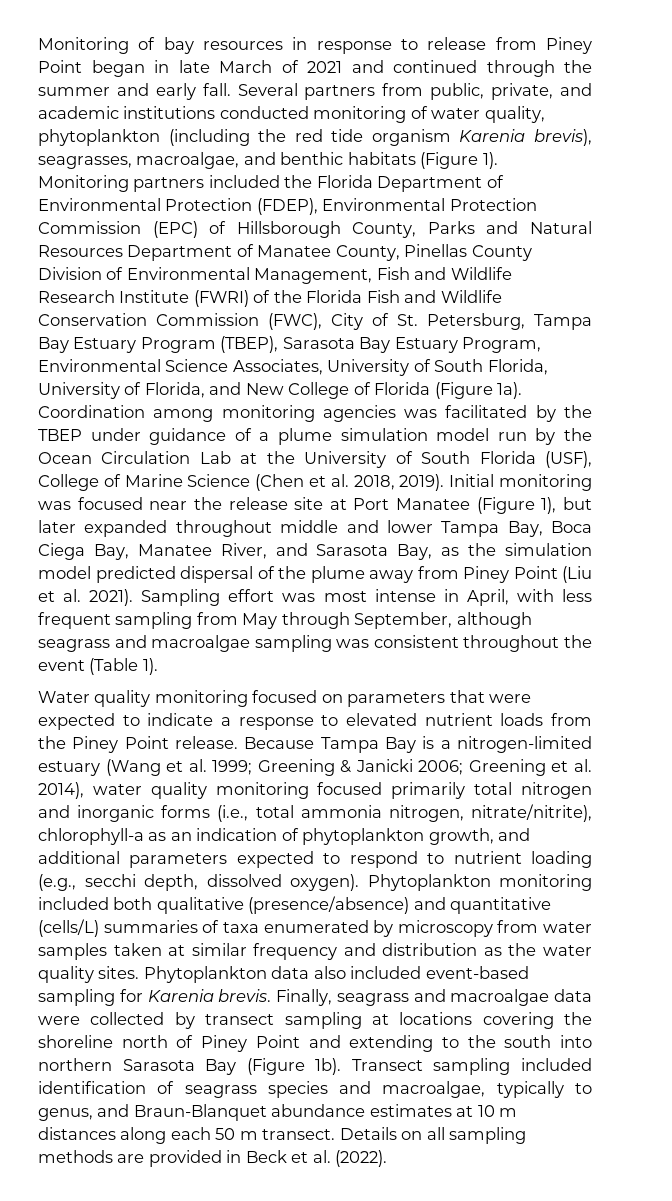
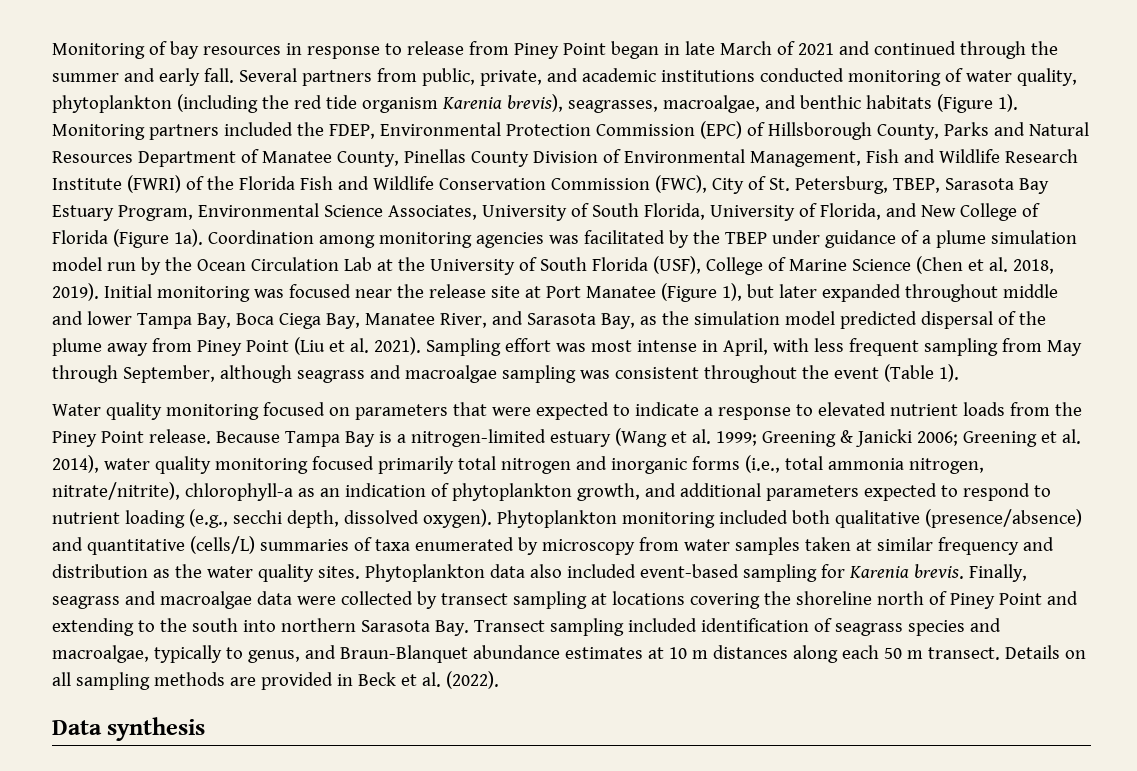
[316,175,504,192] [38,198,318,215] Florida Department of Environmental Protection (FDEP), -> [328,124,375,139] FDEP,
[534,314,592,330] [38,336,279,353] Tampa Bay Estuary Program (TBEP), -> [892,178,940,193] TBEP,
[205,1058,342,1075] Bay (Figure 1b). -> [434,620,469,636] Bay.
(388, 1158) none -> [52,717,206,741] // Data synthesis

